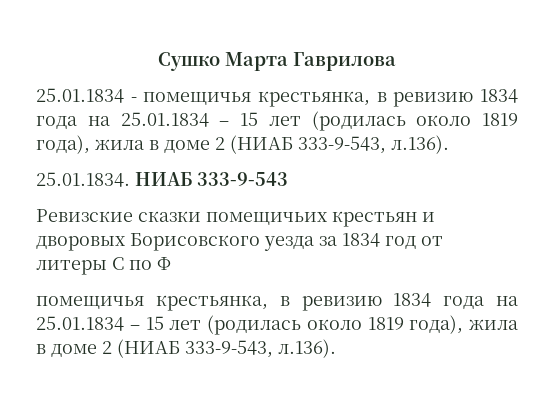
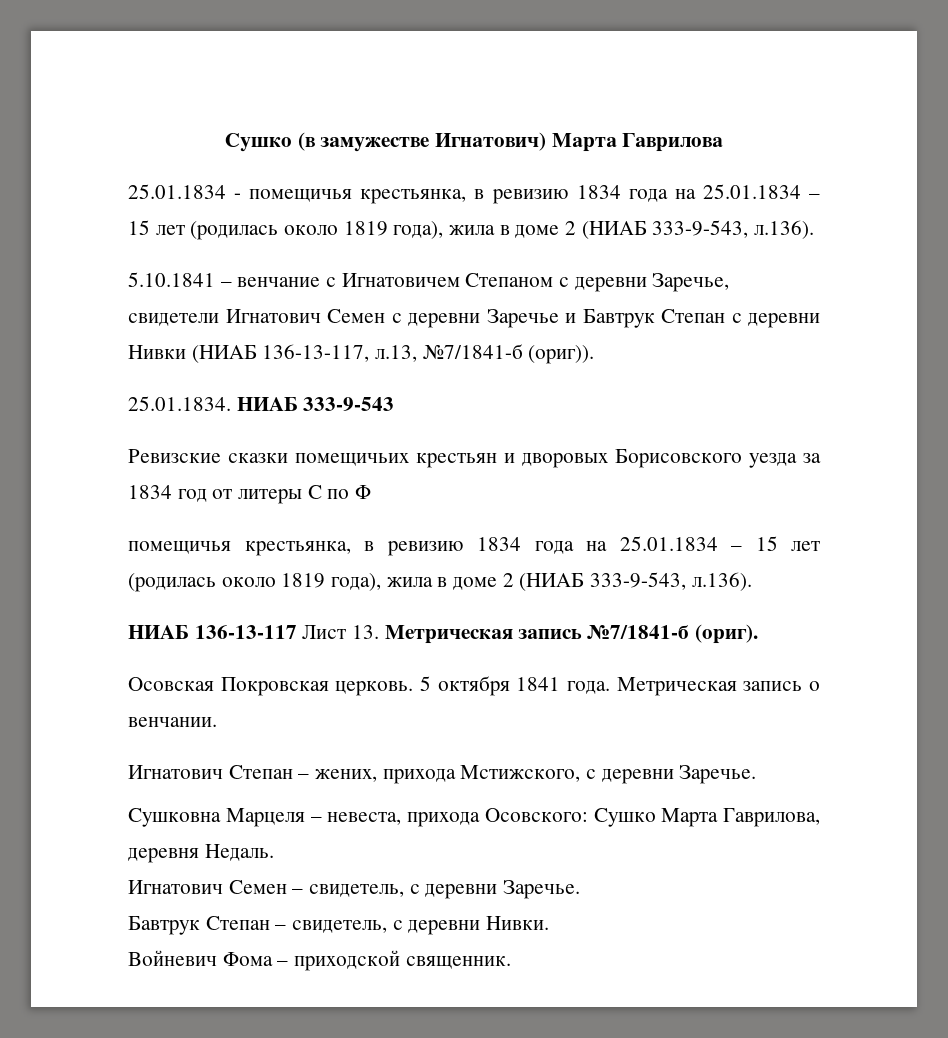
[158,52,220,71] Сушко -> [224,132,546,152] Сушко (в замужестве Игнатович)
(449, 144) none -> [128,272,730,292] [128,309,820,328] [128,344,595,364] // 5.10.1841 – венчание с Игнатовичем Степаном с деревни Заречье, свидетели Игнатович Семен с деревни Заречье и Бавтрук Степан с деревни Нивки (НИАБ 136-13-117, л.13, №7/1841-б (ориг)).
(336, 348) none -> [128,624,758,644] [128,676,820,696] [128,717,217,727] [128,765,757,784] [128,808,820,827] [128,844,274,863] [128,880,581,899] [128,916,550,935] [128,950,511,971] // НИАБ 136-13-117 Лист 13. Метрическая запись №7/1841-б (ориг). // Осовская Покровская церковь. 5 октября 1841 года. Метрическая запись о венчании. // Игнатович Степан – жених, прихода Мстижского, с деревни Заречье. // Сушковна Марцеля – невеста, прихода Осовского: Сушко Марта Гаврилова, деревня Недаль. // Игнатович Семен – свидетель, с деревни Заречье. // Бавтрук Степан – свидетель, с деревни Нивки. // Войневич Фома – приходской священник.

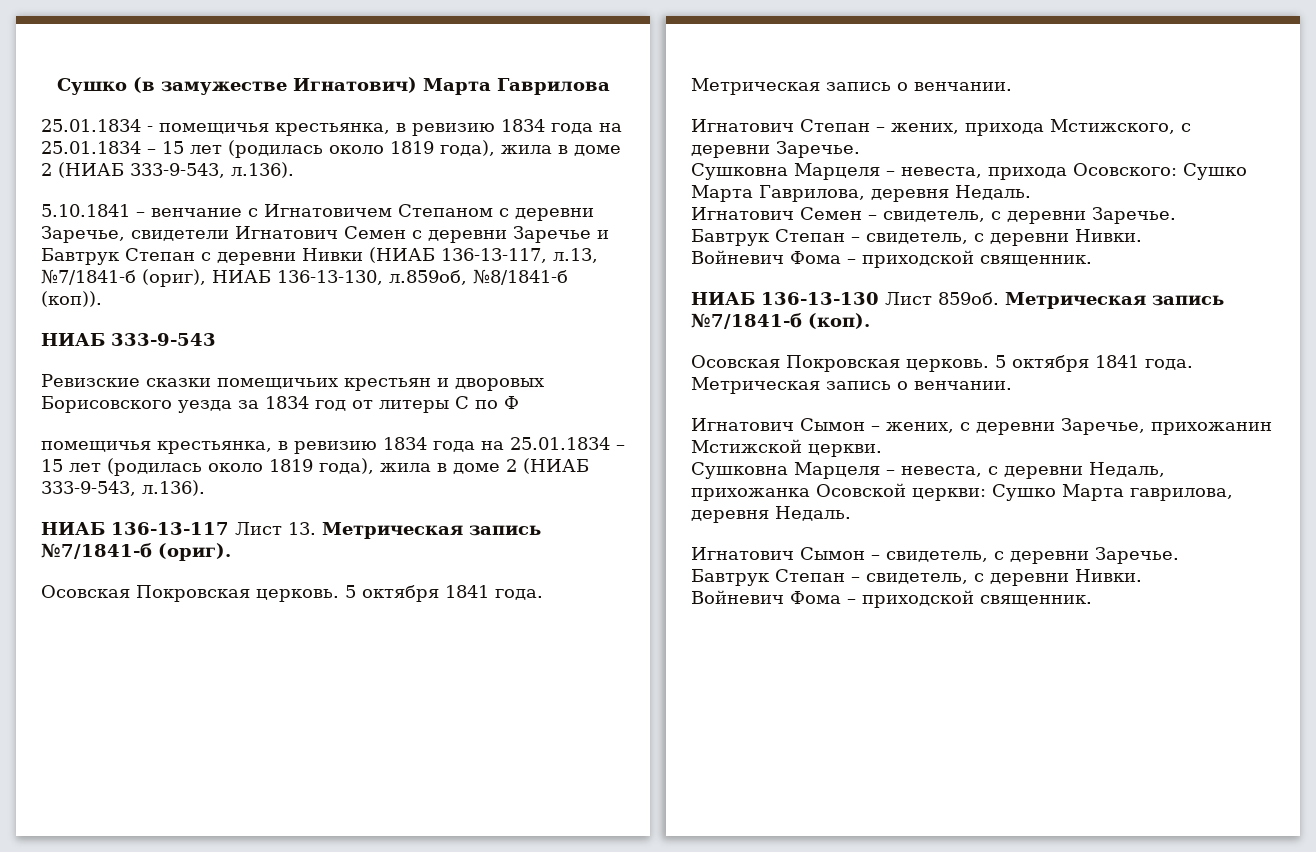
[528,345,595,364] [128,396,231,411] (ориг)). // 25.01.1834. -> [142,269,568,287] [41,291,102,307] (ориг), НИАБ 136-13-130, л.859об, №8/1841-б (коп)). //
(511, 962) none -> [691,292,1224,309] [691,313,870,329] [691,355,1193,372] [691,377,1012,394] [691,418,1272,435] [691,439,882,457] [691,462,1165,479] [691,483,1233,501] [691,506,851,523] [691,547,1179,564] [691,569,1142,586] [691,590,1092,608] // НИАБ 136-13-130 Лист 859об. Метрическая запись №7/1841-б (коп). // Осовская Покровская церковь. 5 октября 1841 года. Метрическая запись о венчании. // Игнатович Сымон – жених, с деревни Заречье, прихожанин Мстижской церкви. // Сушковна Марцеля – невеста, с деревни Недаль, прихожанка Осовской церкви: Сушко Марта гаврилова, деревня Недаль. // Игнатович Сымон – свидетель, с деревни Заречье. // Бавтрук Степан – свидетель, с деревни Нивки. // Войневич Фома – приходской священник.

